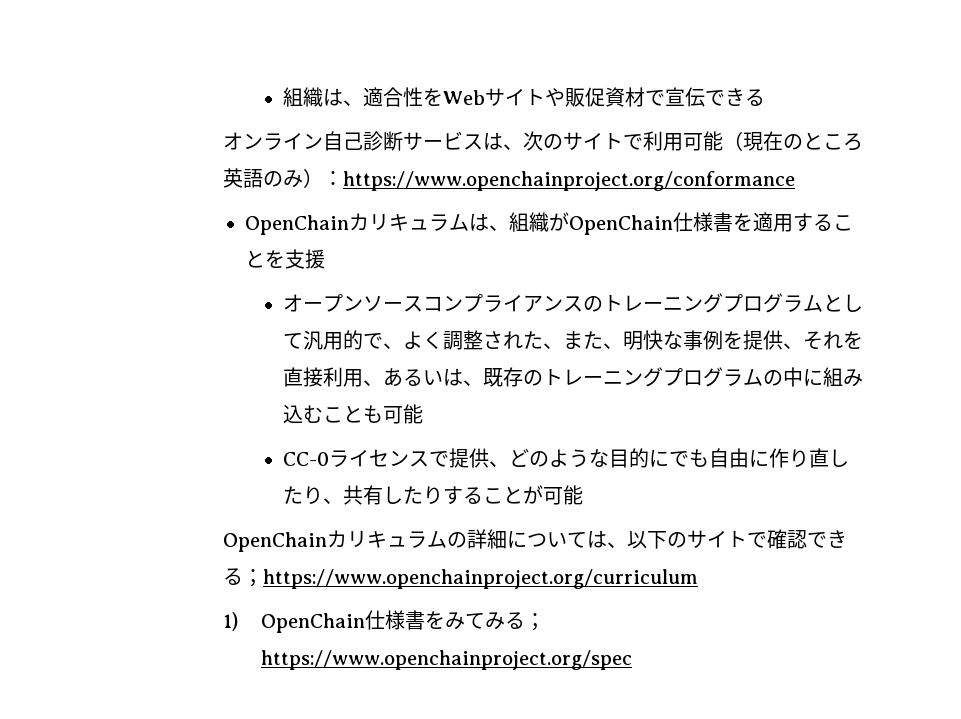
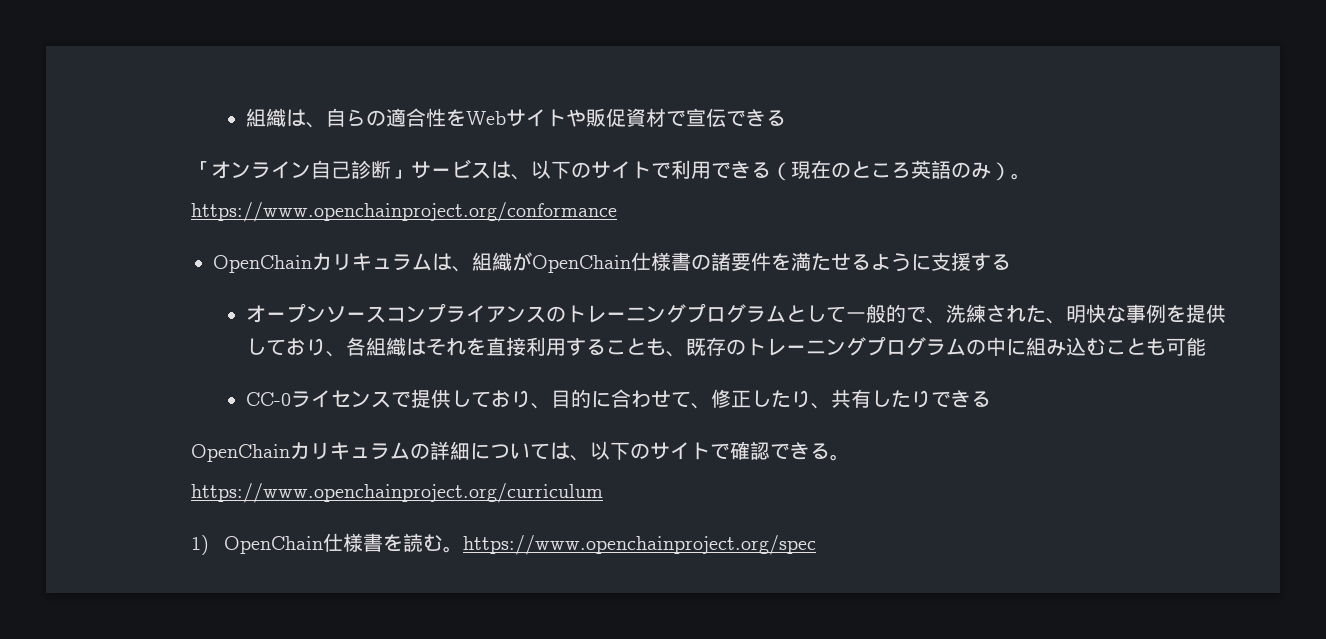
(363, 103) none -> [326,108,387,127] 自らの
(765, 97) none -> [190,161,211,177] 「
(403, 141) none -> [390,169,411,179] 」
[522,131,543,151] 次 -> [530,160,571,179] 以下
[682,131,723,151] 可能 -> [710,161,771,179] できる
[322,171,343,186] ： -> [1010,173,1031,180] 。 //
[732,212,853,232] [244,249,325,269] を適用することを支援 -> [690,252,1011,272] の諸要件を満たせるように支援する
[302,330,483,350] 汎用的で、よく調整 -> [846,304,987,324] 一般的で、洗練
[562,331,623,349] また、 -> (1067, 321) none
[782,343,803,349] 、 -> [246,337,427,357] しており、各組織は
[362,368,463,387] 、あるいは -> [566,338,667,356] することも
[488,448,829,468] 、どのような目的にでも自由に作り直 -> [451,389,752,409] しており、目的に合わせて、修正
[442,485,583,505] することが可能 -> [931,390,992,408] できる
[242,569,263,587] ； -> [829,454,850,461] 。 //
[444,612,545,631] みてみる； -> [403,533,464,553] 読む。

